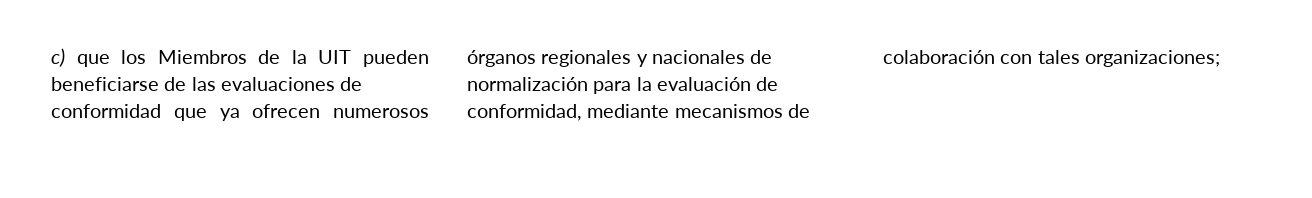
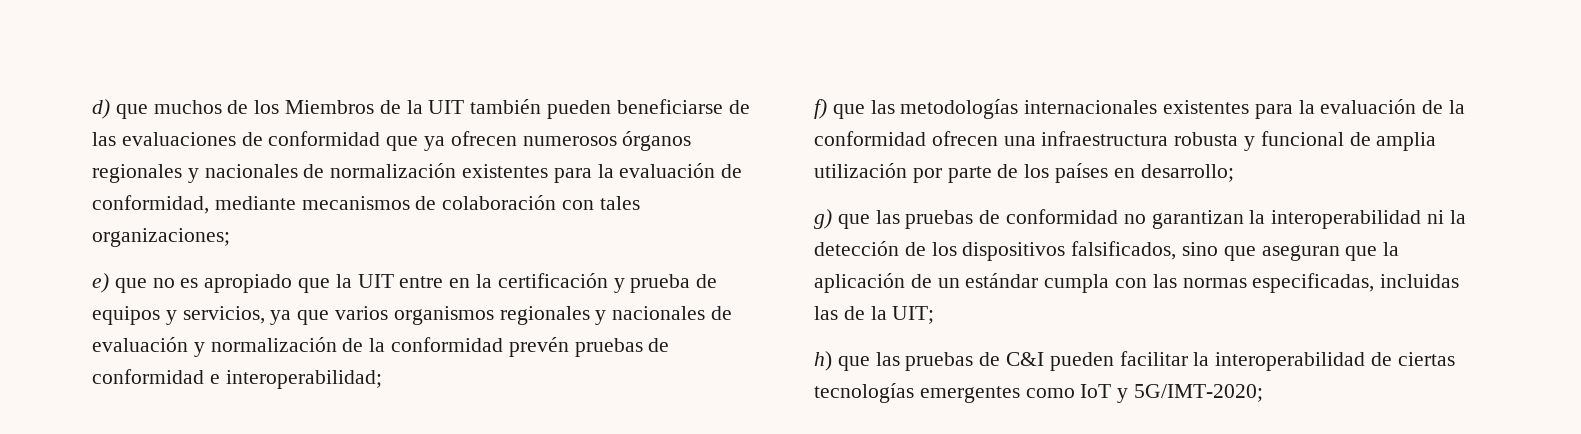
[51,48,110,67] c) que -> [92,99,249,119] d) que muchos de
(352, 57) none -> [470,99,542,114] también
(588, 84) none -> [462,164,549,178] existentes
(1220, 58) none -> [92,273,718,293] [92,306,733,325] [92,337,670,357] [92,369,382,389] [814,99,1466,119] [814,131,1437,151] [814,163,1234,183] [814,209,1466,229] [814,241,1400,261] [814,273,1460,293] [814,306,935,324] [814,351,1455,371] [814,383,1264,403] // e) que no es apropiado que la UIT entre en la certificación y prueba de equipos y servicios, ya que varios organismos regionales y nacionales de evaluación y normalización de la conformidad prevén pruebas de conformidad e interoperabilidad; // f) que las metodologías internacionales existentes para la evaluación de la conformidad ofrecen una infraestructura robusta y funcional de amplia utilización por parte de los países en desarrollo; // g) que las pruebas de conformidad no garantizan la interoperabilidad ni la detección de los dispositivos falsificados, sino que aseguran que la aplicación de un estándar cumpla con las normas especificadas, incluidas las de la UIT; // h) que las pruebas de C&I pueden facilitar la interoperabilidad de ciertas tecnologías emergentes como IoT y 5G/IMT-2020;

